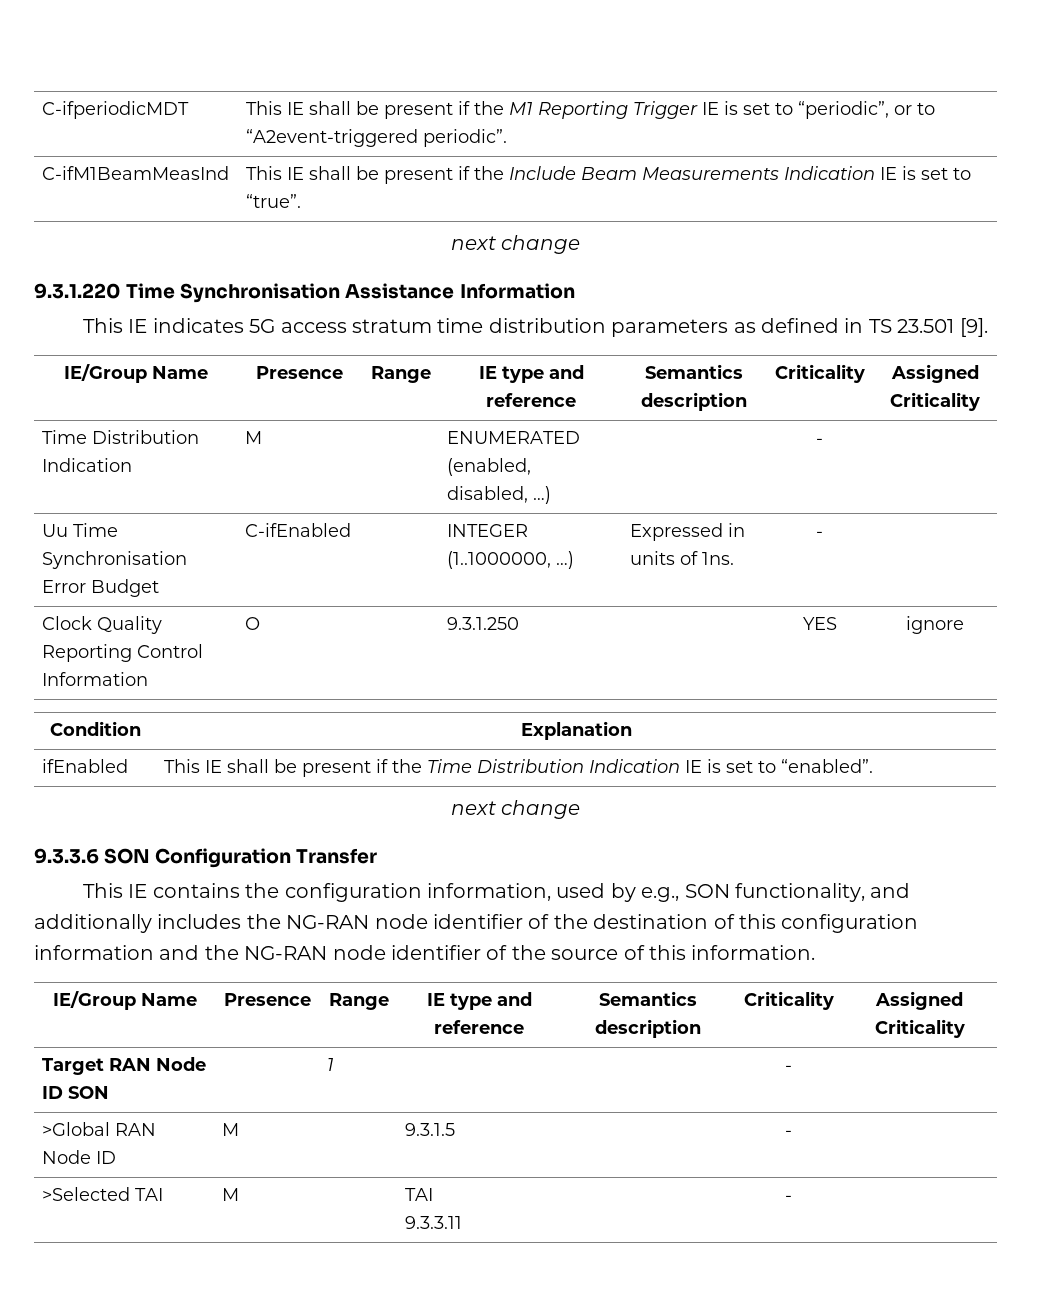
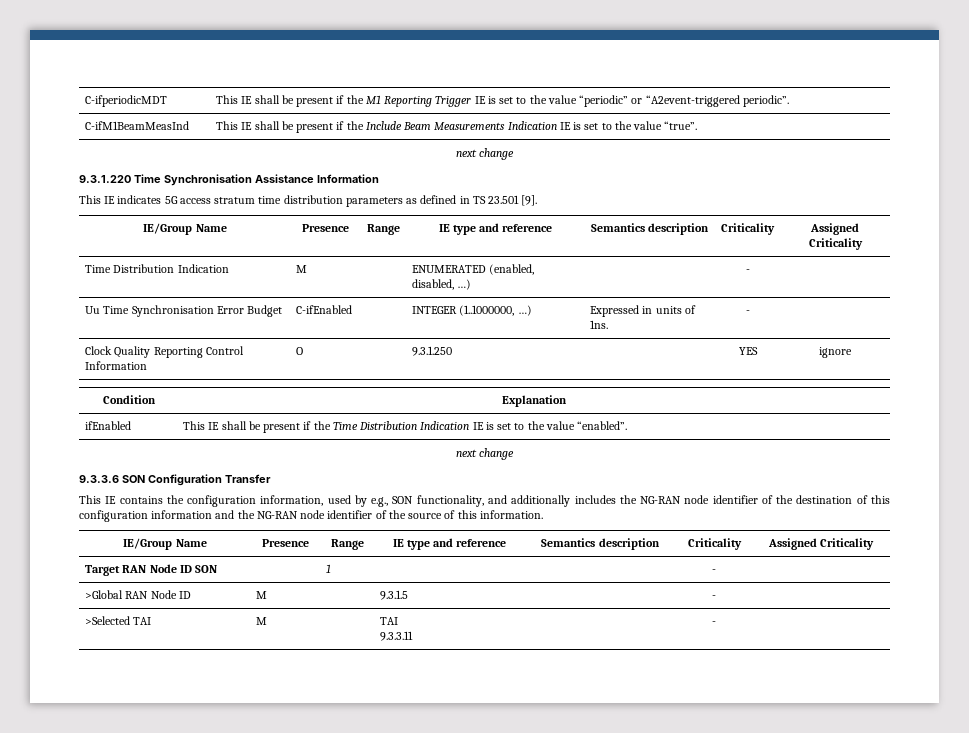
[798,101,936,119] “periodic”, or to -> [529,95,643,107] the value “periodic” or
(972, 173) none -> [614,121,663,130] the value
(777, 766) none -> [527,421,575,430] the value

